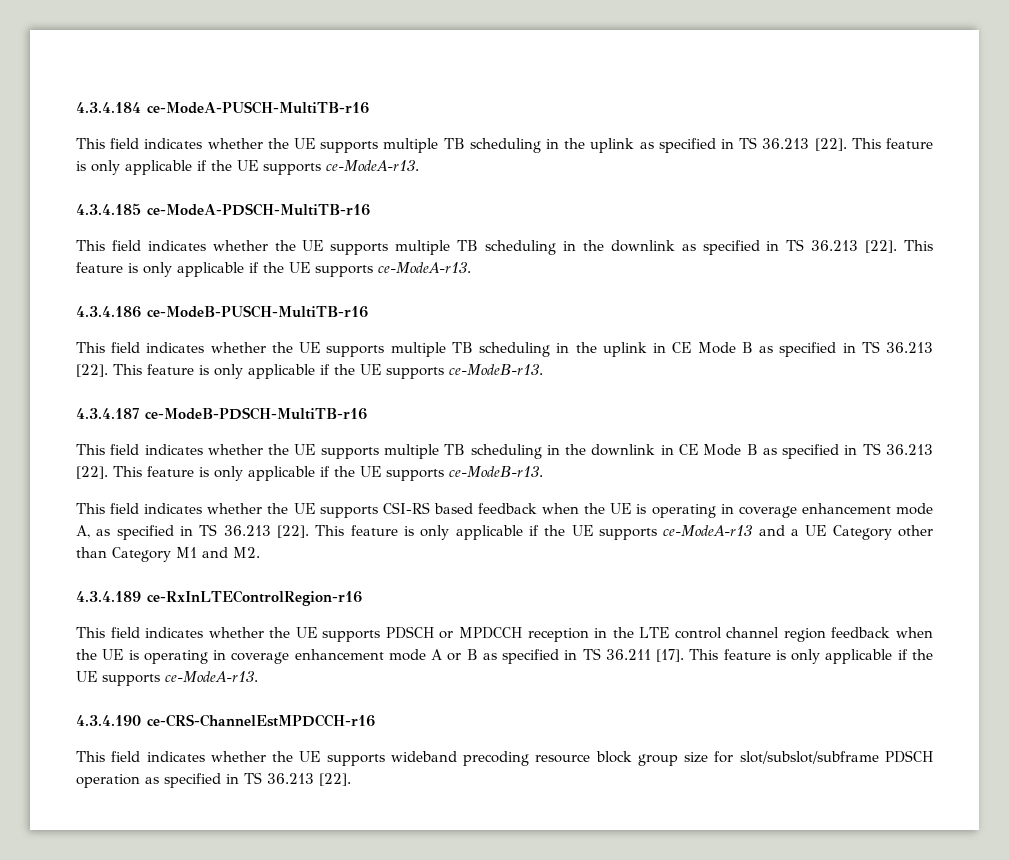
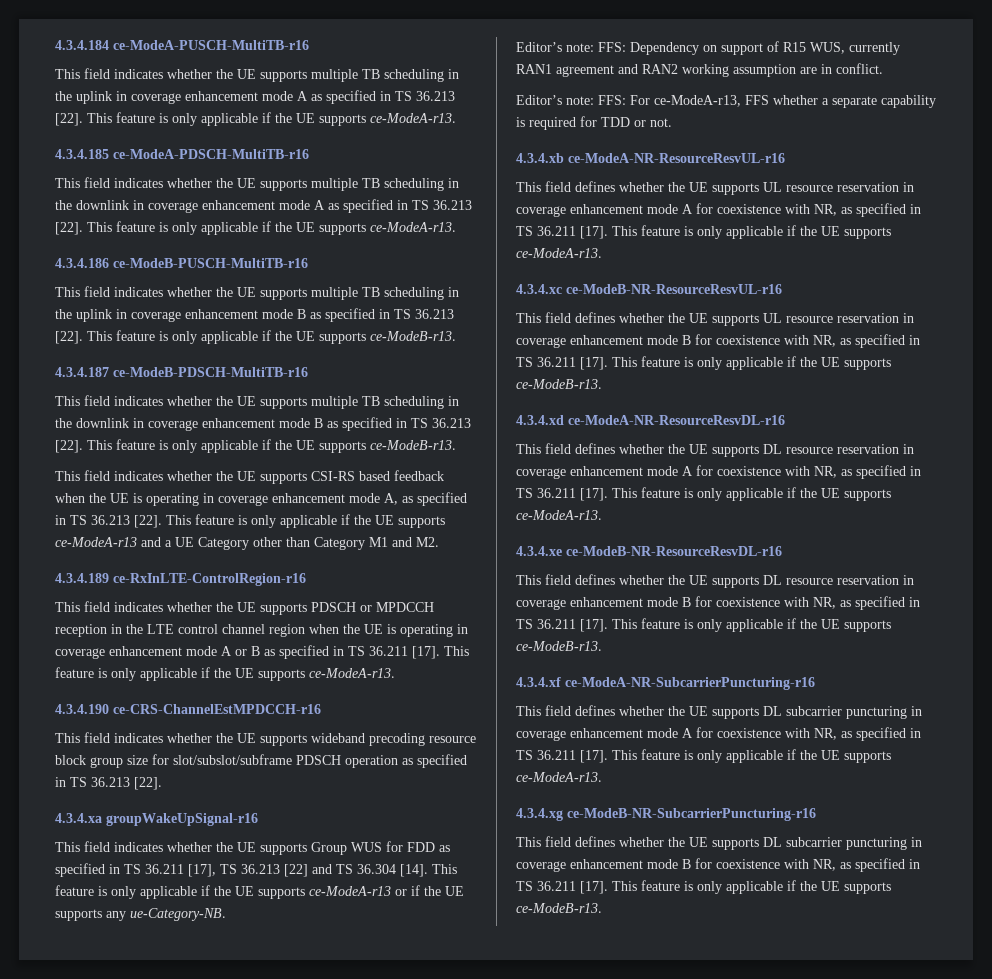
(635, 145) none -> [116,91,308,104] in coverage enhancement mode A
(675, 246) none -> [133,200,325,213] in coverage enhancement mode A
[672,342,736,354] CE Mode -> [131,309,293,322] coverage enhancement mode
[679,444,742,456] CE Mode -> [148,418,310,431] coverage enhancement mode
[147,590,362,606] ce-RxInLTEControlRegion-r16 -> [113,573,306,586] ce-RxInLTE-ControlRegion-r16
[831,627,891,638] feedback -> (305, 630) none
(351, 779) none -> [55,813,258,826] [55,841,450,855] [55,863,457,877] [55,885,464,899] [55,908,226,921] [516,41,900,55] [516,63,883,77] [516,95,936,108] [516,116,672,130] [516,153,785,163] [516,181,914,195] [516,203,921,217] [516,225,891,239] [516,248,602,258] [516,284,782,294] [516,312,914,326] [516,334,920,348] [516,356,891,370] [516,379,602,389] [516,415,785,425] [516,443,914,457] [516,465,921,479] [516,487,891,501] [516,510,602,520] [516,546,782,556] [516,574,914,588] [516,596,920,610] [516,618,891,632] [516,641,602,651] [516,677,815,690] [516,705,922,719] [516,727,921,741] [516,749,891,763] [516,772,602,782] [516,808,816,821] [516,836,922,850] [516,858,920,872] [516,880,891,894] [516,903,602,913] // 4.3.4.xa groupWakeUpSignal-r16 // This field indicates whether the UE supports Group WUS for FDD as specified in TS 36.211 [17], TS 36.213 [22] and TS 36.304 [14]. This feature is only applicable if the UE supports ce-ModeA-r13 or if the UE supports any ue-Category-NB. // Editor’s note: FFS: Dependency on support of R15 WUS, currently RAN1 agreement and RAN2 working assumption are in conflict. // Editor’s note: FFS: For ce-ModeA-r13, FFS whether a separate capability is required for TDD or not. // 4.3.4.xb ce-ModeA-NR-ResourceResvUL-r16 // This field defines whether the UE supports UL resource reservation in coverage enhancement mode A for coexistence with NR, as specified in TS 36.211 [17]. This feature is only applicable if the UE supports ce-ModeA-r13. // 4.3.4.xc ce-ModeB-NR-ResourceResvUL-r16 // This field defines whether the UE supports UL resource reservation in coverage enhancement mode B for coexistence with NR, as specified in TS 36.211 [17]. This feature is only applicable if the UE supports ce-ModeB-r13. // 4.3.4.xd ce-ModeA-NR-ResourceResvDL-r16 // This field defines whether the UE supports DL resource reservation in coverage enhancement mode A for coexistence with NR, as specified in TS 36.211 [17]. This feature is only applicable if the UE supports ce-ModeA-r13. // 4.3.4.xe ce-ModeB-NR-ResourceResvDL-r16 // This field defines whether the UE supports DL resource reservation in coverage enhancement mode B for coexistence with NR, as specified in TS 36.211 [17]. This feature is only applicable if the UE supports ce-ModeB-r13. // 4.3.4.xf ce-ModeA-NR-SubcarrierPuncturing-r16 // This field defines whether the UE supports DL subcarrier puncturing in coverage enhancement mode A for coexistence with NR, as specified in TS 36.211 [17]. This feature is only applicable if the UE supports ce-ModeA-r13. // 4.3.4.xg ce-ModeB-NR-SubcarrierPuncturing-r16 // This field defines whether the UE supports DL subcarrier puncturing in coverage enhancement mode B for coexistence with NR, as specified in TS 36.211 [17]. This feature is only applicable if the UE supports ce-ModeB-r13.

